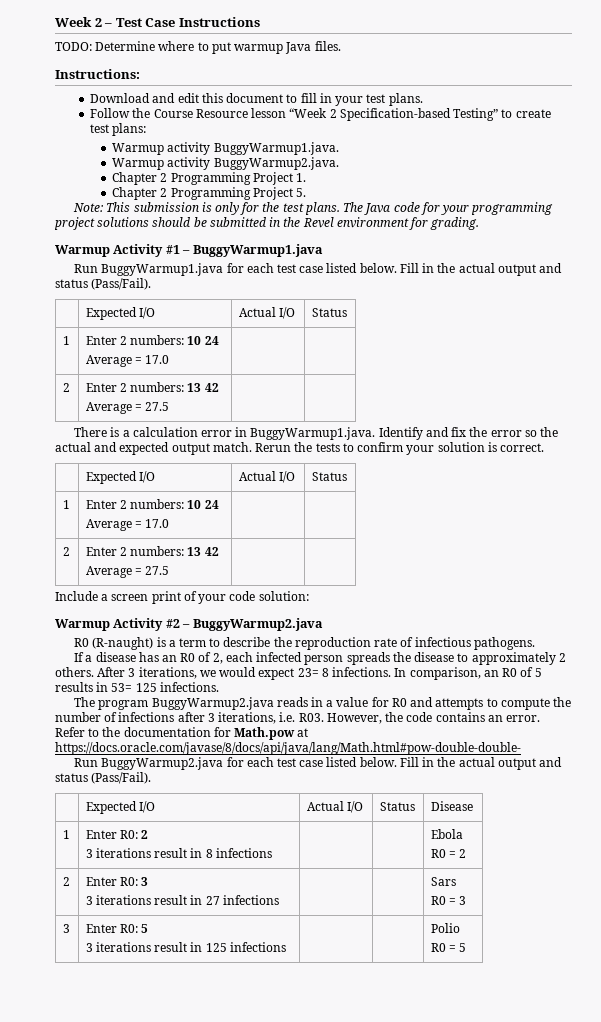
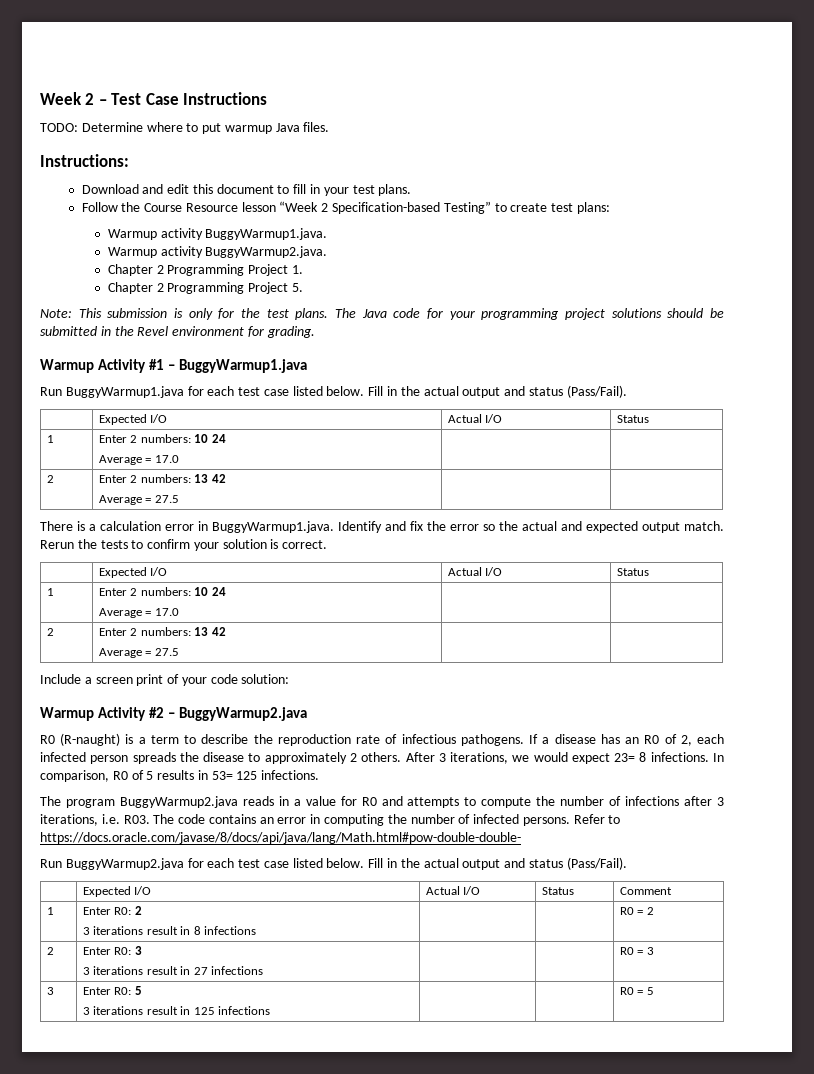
(535, 643) // -> (524, 740) none
[483,670,499,677] an -> (109, 776) none
[326,712,404,724] However, the -> [153,814,175,824] The
[506,715,541,722] [55,727,309,740] error. Refer to the documentation for Math.pow at -> [277,814,621,826] error in computing the number of infected persons. Refer to
[430,801,473,811] Disease -> [620,887,673,895] Comment
[430,829,463,839] Ebola // -> (256, 930) none
[430,877,456,886] Sars // -> (263, 970) none
[430,923,460,933] Polio // -> (270, 1010) none

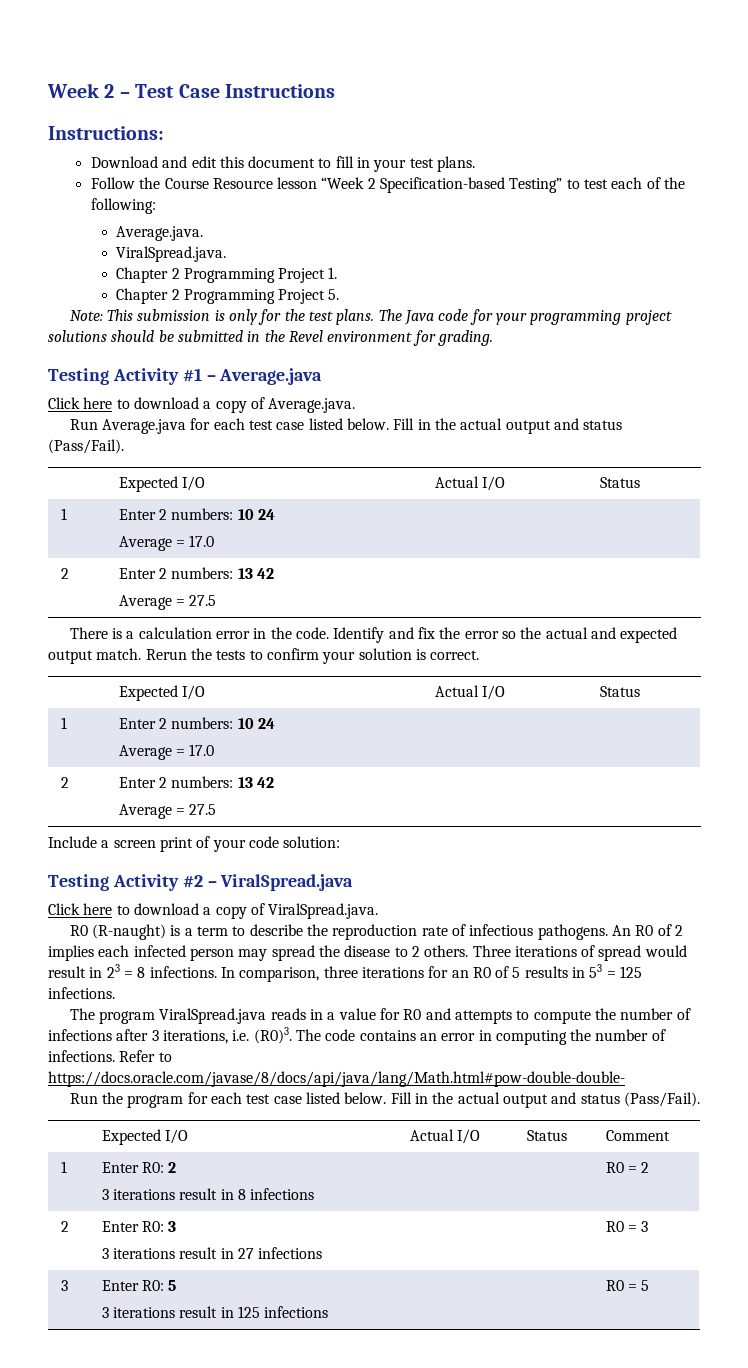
[40,122,330,134] // TODO: Determine where to put warmup Java files. -> (335, 91) none
[510,202,610,214] [107,228,328,240] [107,246,328,258] create test plans: // Warmup activity BuggyWarmup1.java. // Warmup activity BuggyWarmup2.java. -> [584,177,686,189] [90,198,156,214] [116,226,204,241] [116,246,227,262] test each of the following: // Average.java. // ViralSpread.java.
[40,359,94,373] Warmup -> [48,368,109,385] Testing
[179,359,308,373] [40,386,184,398] BuggyWarmup1.java // Run BuggyWarmup1.java -> [219,368,323,385] [48,397,356,413] [69,419,187,434] Average.java // Click here to download a copy of Average.java. // Run Average.java
[212,521,334,533] BuggyWarmup1.java. -> [270,627,329,639] the code.
[40,707,94,721] Warmup -> [48,874,109,891] Testing
[179,707,308,721] BuggyWarmup2.java -> [220,874,354,891] [48,903,379,919] ViralSpread.java // Click here to download a copy of ViralSpread.java.
[529,734,692,746] If a disease has an R0 of 2, -> [611,924,683,936] [48,945,94,961] An R0 of 2 implies
[132,752,176,764] spreads -> [238,945,315,961] may spread
[264,752,347,764] approximately -> (408, 952) none
[405,752,725,764] [40,770,109,782] After 3 iterations, we would expect 23= 8 infections. In comparison, -> [472,945,687,961] [48,964,469,982] Three iterations of spread would result in 23 = 8 infections. In comparison, three iterations for an
[211,771,233,780] 53= -> [589,964,616,978] 53 =
[119,796,238,808] BuggyWarmup2.java -> [159,1008,267,1024] ViralSpread.java
[123,815,150,824] R03. -> [253,1027,292,1044] (R0)3.
[473,814,570,826] infected persons. -> [48,1050,115,1062] infections.
[65,858,184,870] BuggyWarmup2.java -> [102,1092,184,1108] the program

